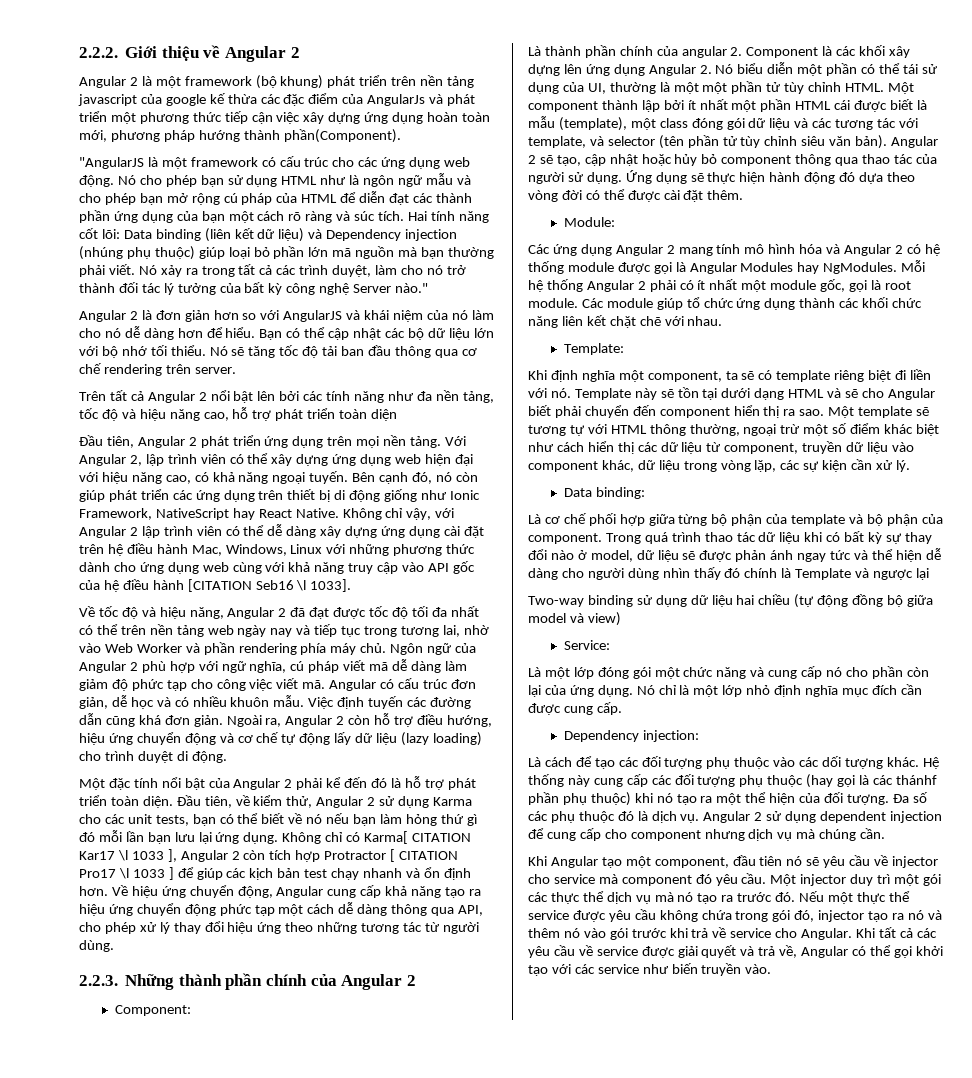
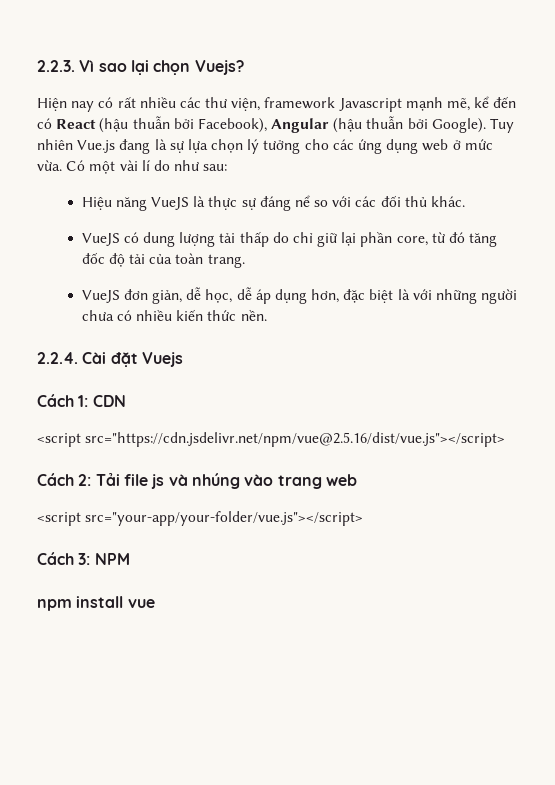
[79,45,300,62] [79,75,475,89] [78,93,476,106] [79,111,490,124] [79,129,401,143] [79,156,330,169] 2.2.2. Giới thiệu về Angular 2 // Angular 2 là một framework (bộ khung) phát triển trên nền tảng javascript của google kế thừa các đặc điểm của AngularJs và phát triển một phương thức tiếp cận việc xây dựng ứng dụng hoàn toàn mới, phương pháp hướng thành phần(Component). // "AngularJS là một framework có cấu trúc -> [37,60,244,75] [37,96,517,112] [37,116,515,133] [37,139,301,154] 2.2.3. Vì sao lại chọn Vuejs? // Hiện nay có rất nhiều các thư viện, framework Javascript mạnh mẽ, kể đến có React (hậu thuẫn bởi Facebook), Angular (hậu thuẫn bởi Google). Tuy nhiên Vue.js đang là sự lựa chọn lý tưởng
[79,173,471,187] [79,191,472,205] [79,210,489,223] [79,228,458,242] [79,246,494,260] [79,264,466,277] [79,282,429,295] [79,310,494,322] [79,326,494,340] [79,345,477,358] [79,363,236,376] [79,390,494,403] [79,407,398,421] [79,435,466,448] [79,453,473,466] [79,471,478,484] [79,489,480,502] [79,508,455,520] [79,524,484,538] [79,543,476,556] [79,561,475,574] [79,579,352,592] [79,606,479,619] [79,624,489,637] [79,642,477,655] [79,659,467,673] [79,678,476,691] [79,695,471,709] [79,713,492,727] [79,732,482,746] [79,751,227,763] [79,776,476,790] [79,795,472,808] [79,813,477,826] [79,830,471,844] [79,849,459,862] [79,867,471,880] [79,885,481,898] [79,902,483,916] [79,921,479,934] [79,940,114,952] [79,973,416,990] [114,1005,191,1016] [528,45,911,58] [528,62,938,76] [528,81,914,94] [528,99,927,112] [528,116,918,131] [528,135,939,149] [528,154,937,166] [528,170,915,184] [528,189,744,202] [563,217,615,227] [528,244,940,256] [528,260,926,274] [528,279,911,292] [528,297,923,310] [528,315,723,328] [563,343,624,355] [528,369,931,382] [528,387,935,400] [528,405,930,418] [528,423,939,436] [528,441,914,454] [528,459,910,472] [563,487,645,499] [528,513,943,526] [528,531,932,544] [528,548,941,562] [528,567,929,580] [528,594,933,608] [528,612,621,626] [563,640,610,650] [528,666,929,679] [528,684,922,697] [528,702,622,715] [563,730,699,742] [528,756,939,769] [528,774,937,788] [528,792,928,806] [528,811,942,823] [528,828,886,841] [528,855,938,868] [528,873,941,886] [528,891,910,904] [528,909,942,922] [528,927,937,940] [528,945,943,958] [528,963,772,976] động. Nó cho phép bạn sử dụng HTML như là ngôn ngữ mẫu và cho phép bạn mở rộng cú pháp của HTML để diễn đạt các thành phần ứng dụng của bạn một cách rõ ràng và súc tích. Hai tính năng cốt lõi: Data binding (liên kết dữ liệu) và Dependency injection (nhúng phụ thuộc) giúp loại bỏ phần lớn mã nguồn mà bạn thường phải viết. Nó xảy ra trong tất cả các trình duyệt, làm cho nó trở thành đối tác lý tưởng của bất kỳ công nghệ Server nào." // Angular 2 là đơn giản hơn so với AngularJS và khái niệm của nó làm cho nó dễ dàng hơn để hiểu. Bạn có thể cập nhật các bộ dữ liệu lớn với bộ nhớ tối thiểu. Nó sẽ tăng tốc độ tải ban đầu thông qua cơ chế rendering trên server. // Trên tất cả Angular 2 nổi bật lên bởi các tính năng như đa nền tảng, tốc độ và hiệu năng cao, hỗ trợ phát triển toàn diện // Đầu tiên, Angular 2 phát triển ứng dụng trên mọi nền tảng. Với Angular 2, lập trình viên có thể xây dựng ứng dụng web hiện đại với hiệu năng cao, có khả năng ngoại tuyến. Bên cạnh đó, nó còn giúp phát triển các ứng dụng trên thiết bị di động giống như Ionic Framework, NativeScript hay React Native. Không chỉ vậy, với Angular 2 lập trình viên có thể dễ dàng xây dựng ứng dụng cài đặt trên hệ điều hành Mac, Windows, Linux với những phương thức dành cho ứng dụng web cùng với khả năng truy cập vào API gốc của hệ điều hành [CITATION Seb16 \l 1033]. // Về tốc độ và hiệu năng, Angular 2 đã đạt được tốc độ tối đa nhất có thể trên nền tảng web ngày nay và tiếp tục trong tương lai, nhờ vào Web Worker và phần rendering phía máy chủ. Ngôn ngữ của Angular 2 phù hợp với ngữ nghĩa, cú pháp viết mã dễ dàng làm giảm độ phức tạp cho công việc viết mã. Angular có cấu trúc đơn giản, dễ học và có nhiều khuôn mẫu. Việc định tuyến các đường dẫn cũng khá đơn giản. Ngoài ra, Angular 2 còn hỗ trợ điều hướng, hiệu ứng chuyển động và cơ chế tự động lấy dữ liệu (lazy loading) cho trình duyệt di động. // Một đặc tính nổi bật của Angular 2 phải kể đến đó là hỗ trợ phát triển toàn diện. Đầu tiên, về kiểm thử, Angular 2 sử dụng Karma cho các unit tests, bạn có thể biết về nó nếu bạn làm hỏng thứ gì đó mỗi lần bạn lưu lại ứng dụng. Không chỉ có Karma[ CITATION Kar17 \l 1033 ], Angular 2 còn tích hợp Protractor [ CITATION Pro17 \l 1033 ] để giúp các kịch bản test chạy nhanh và ổn định hơn. Về hiệu ứng chuyển động, Angular cung cấp khả năng tạo ra hiệu ứng chuyển động phức tạp một cách dễ dàng thông qua API, cho phép xử lý thay đổi hiệu ứng theo những tương tác từ người dùng. // 2.2.3. Những thành phần chính của Angular 2 // Component: // Là thành phần chính của angular 2. Component là các khối xây dựng lên ứng dụng Angular 2. Nó biểu diễn một phần có thể tái sử dụng của UI, thường là một một phần tử tùy chỉnh HTML. Một component thành lập bởi ít nhất một phần HTML cái được biết là mẫu (template), một class đóng gói dữ liệu và các tương tác với template, và selector (tên phần tử tùy chỉnh siêu văn bản). Angular 2 sẽ tạo, cập nhật hoặc hủy bỏ component thông qua thao tác của người sử dụng. Ứng dụng sẽ thực hiện hành động đó dựa theo vòng đời có thể được cài đặt thêm. // Module: // Các ứng dụng Angular 2 mang tính mô hình hóa và Angular 2 có hệ thống module được gọi là Angular Modules hay NgModules. Mỗi hệ thống Angular 2 phải có ít nhất một module gốc, gọi là root module. Các module giúp tổ chức ứng dụng thành các khối chức năng liên kết chặt chẽ với nhau. // Template: // Khi định nghĩa một component, ta sẽ có template riêng biệt đi liền với nó. Template này sẽ tồn tại dưới dạng HTML và sẽ cho Angular biết phải chuyển đến component hiển thị ra sao. Một template sẽ tương tự với HTML thông thường, ngoại trừ một số điểm khác biệt như cách hiển thị các dữ liệu từ component, truyền dữ liệu vào component khác, dữ liệu trong vòng lặp, các sự kiện cần xử lý. // Data binding: // Là cơ chế phối hợp giữa từng bộ phận của template và bộ phận của component. Trong quá trình thao tác dữ liệu khi có bất kỳ sự thay đổi nào ở model, dữ liệu sẽ được phản ánh ngay tức và thể hiện dễ dàng cho người dùng nhìn thấy đó chính là Template và ngược lại // Two-way binding sử dụng dữ liệu hai chiều (tự động đồng bộ giữa model và view) // Service: // Là một lớp đóng gói một chức năng và cung cấp nó cho phần còn lại của ứng dụng. Nó chỉ là một lớp nhỏ định nghĩa mục đích cần được cung cấp. // Dependency injection: // Là cách để tạo các đối tượng phụ thuộc vào các dối tượng khác. Hệ thống này cung cấp các đối tượng phụ thuộc (hay gọi là các thánhf phần phụ thuộc) khi nó tạo ra một thể hiện của đối tượng. Đa số các phụ thuộc đó là dịch vụ. Angular 2 sử dụng dependent injection để cung cấp cho component nhưng dịch vụ mà chúng cần. // Khi Angular tạo một component, đầu tiên nó sẽ yêu cầu về injector cho service mà component đó yêu cầu. Một injector duy trì một gói các thực thể dịch vụ mà nó tạo ra trước đó. Nếu một thực thể service được yêu cầu không chứa trong gói đó, injector tạo ra nó và thêm nó vào gói trước khi trả về service cho Angular. Khi tất cả các yêu cầu về service được giải quyết và trả về, Angular có thể gọi khởi tạo với các service như biến truyền vào. -> [452,139,493,150] [37,160,228,174] [81,195,466,211] [81,231,498,247] [81,252,245,268] [81,287,518,304] [81,309,267,321] [37,352,183,367] [37,394,126,407] [37,432,506,447] [37,473,357,489] [37,511,364,526] [37,552,130,565] [37,596,155,611] ở mức vừa. Có một vài lí do như sau: // Hiệu năng VueJS là thực sự đáng nể so với các đối thủ khác. // VueJS có dung lượng tải thấp do chỉ giữ lại phần core, từ đó tăng đốc độ tải của toàn trang. // VueJS đơn giản, dễ học, dễ áp dụng hơn, đặc biệt là với những người chưa có nhiều kiến thức nền. // 2.2.4. Cài đặt Vuejs // Cách 1: CDN // <script src="https://cdn.jsdelivr.net/npm/vue@2.5.16/dist/vue.js"></script> // Cách 2: Tải file js và nhúng vào trang web // <script src="your-app/your-folder/vue.js"></script> // Cách 3: NPM // npm install vue

